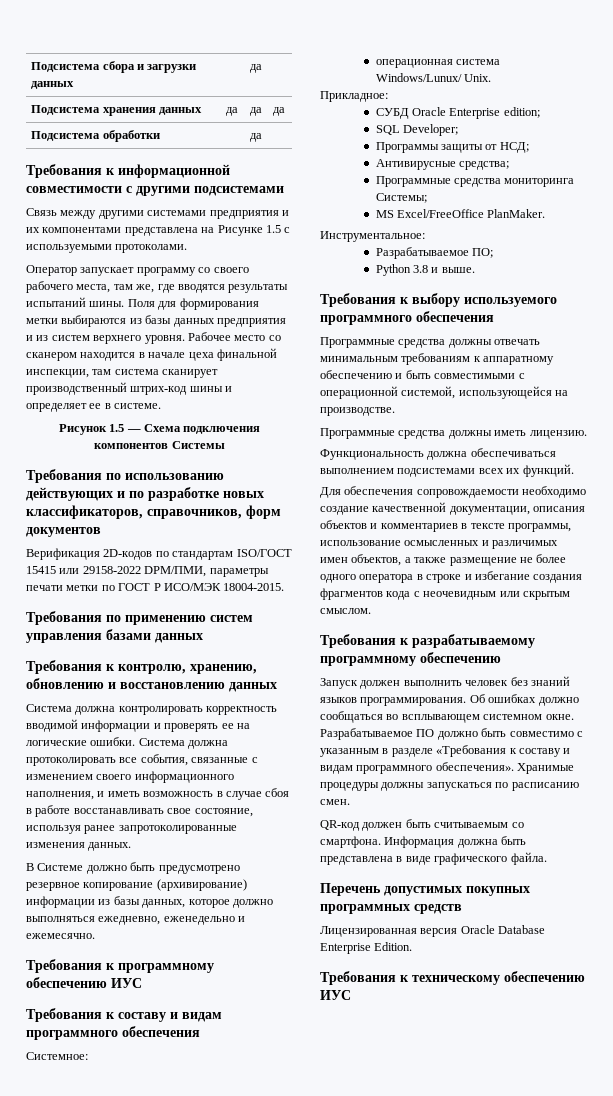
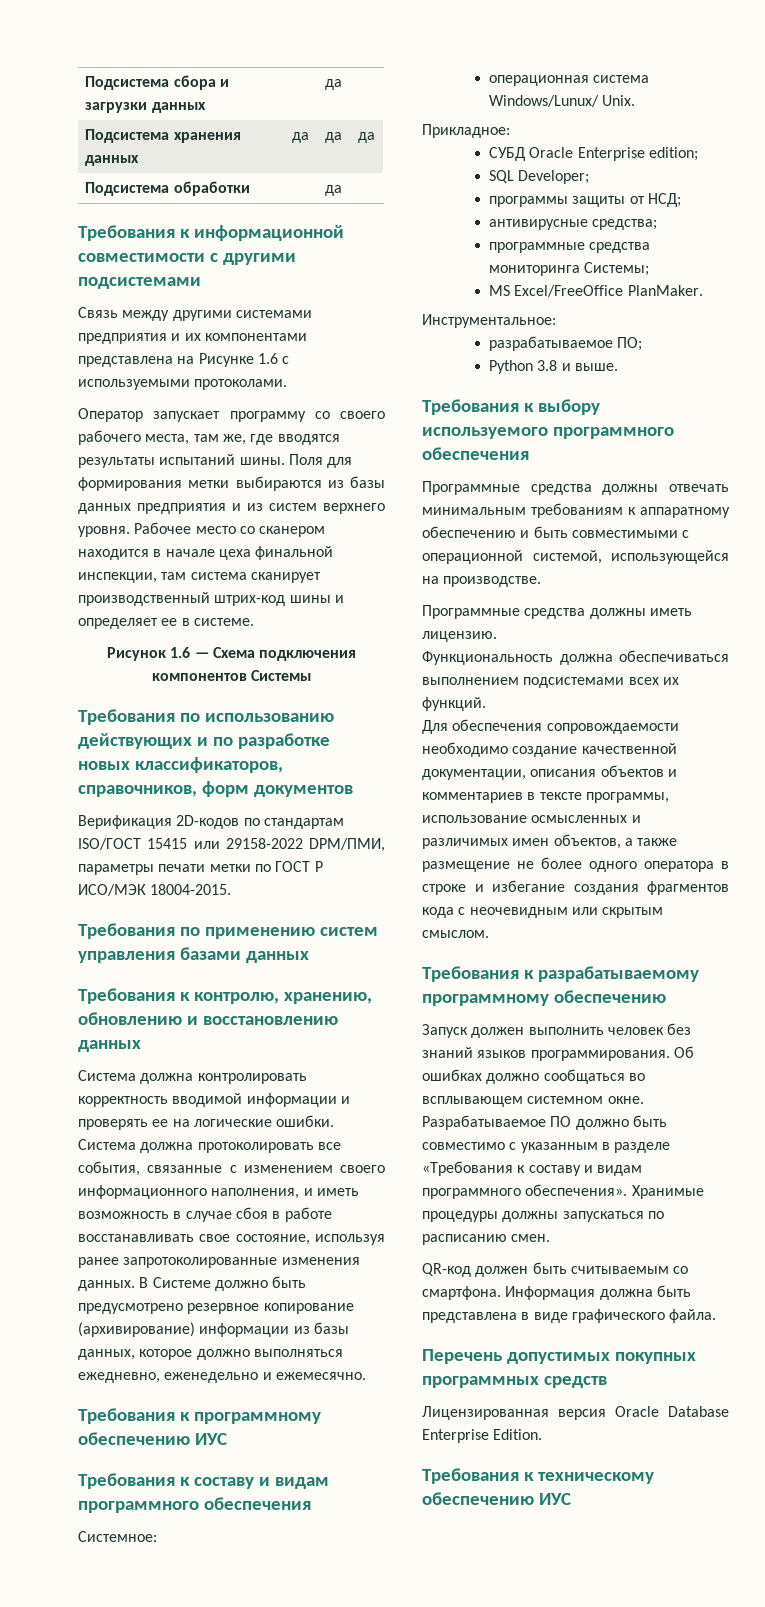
[265,225,281,233] 1.5 -> [257,353,278,364] 1.6
[109,424,125,432] 1.5 -> [170,647,191,658] 1.6
(132, 846) // -> (135, 1285) none
[375,142,439,153] Программы -> [489,196,569,207] программы
[375,159,456,170] Антивирусные -> [489,219,589,230] антивирусные
[375,176,451,187] Программные -> [489,242,586,253] программные
[375,247,469,259] Разрабатываемое -> [489,336,614,351] разрабатываемое

